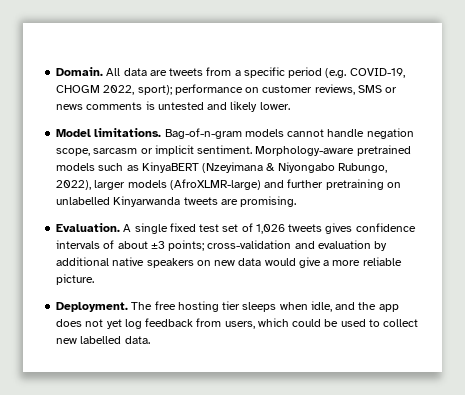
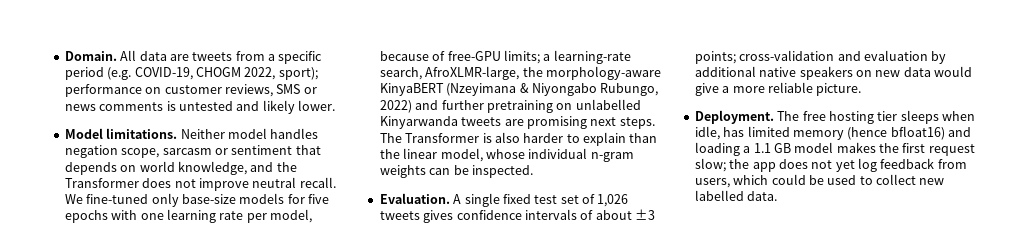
[164,128,414,139] [56,145,411,156] [56,163,139,171] Bag-of-n-gram models cannot handle negation scope, sarcasm or implicit sentiment. Morphology-aware pretrained models such as -> [180,128,319,139] [64,145,321,158] [64,161,297,175] [64,177,336,191] [64,193,329,207] [64,209,312,223] [379,50,631,64] [379,66,661,80] Neither model handles negation scope, sarcasm or sentiment that depends on world knowledge, and the Transformer does not improve neutral recall. We fine-tuned only base-size models for five epochs with one learning rate per model, because of free-GPU limits; a learning-rate search, AfroXLMR-large, the morphology-aware
[56,179,261,190] 2022), larger models (AfroXLMR-large) -> [379,100,412,113] 2022)
[240,196,297,207] promising. -> [526,116,655,129] [379,132,658,146] [379,148,634,162] [379,165,533,178] promising next steps. The Transformer is also harder to explain than the linear model, whose individual n-gram weights can be inspected.
[335,302,356,310] and -> [723,126,971,140] [694,142,975,156] [694,158,726,172] has limited memory (hence bfloat16) and loading a 1.1 GB model makes the first request slow;

